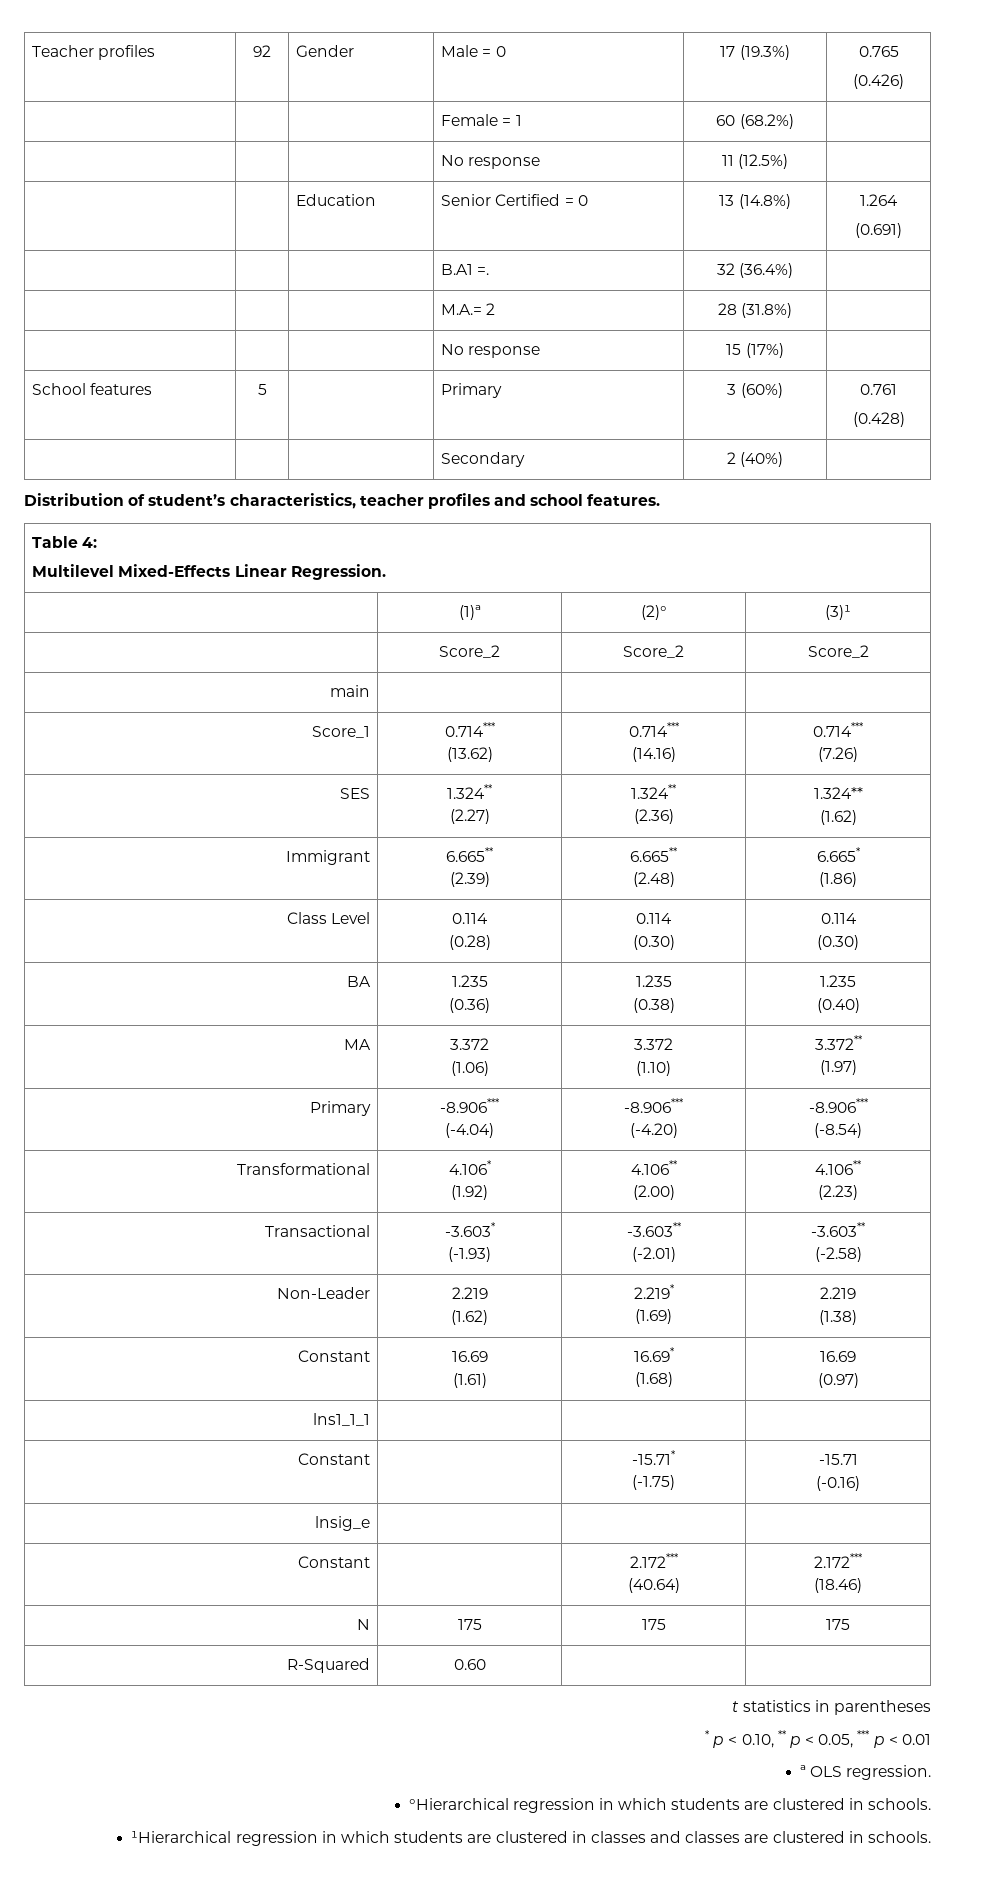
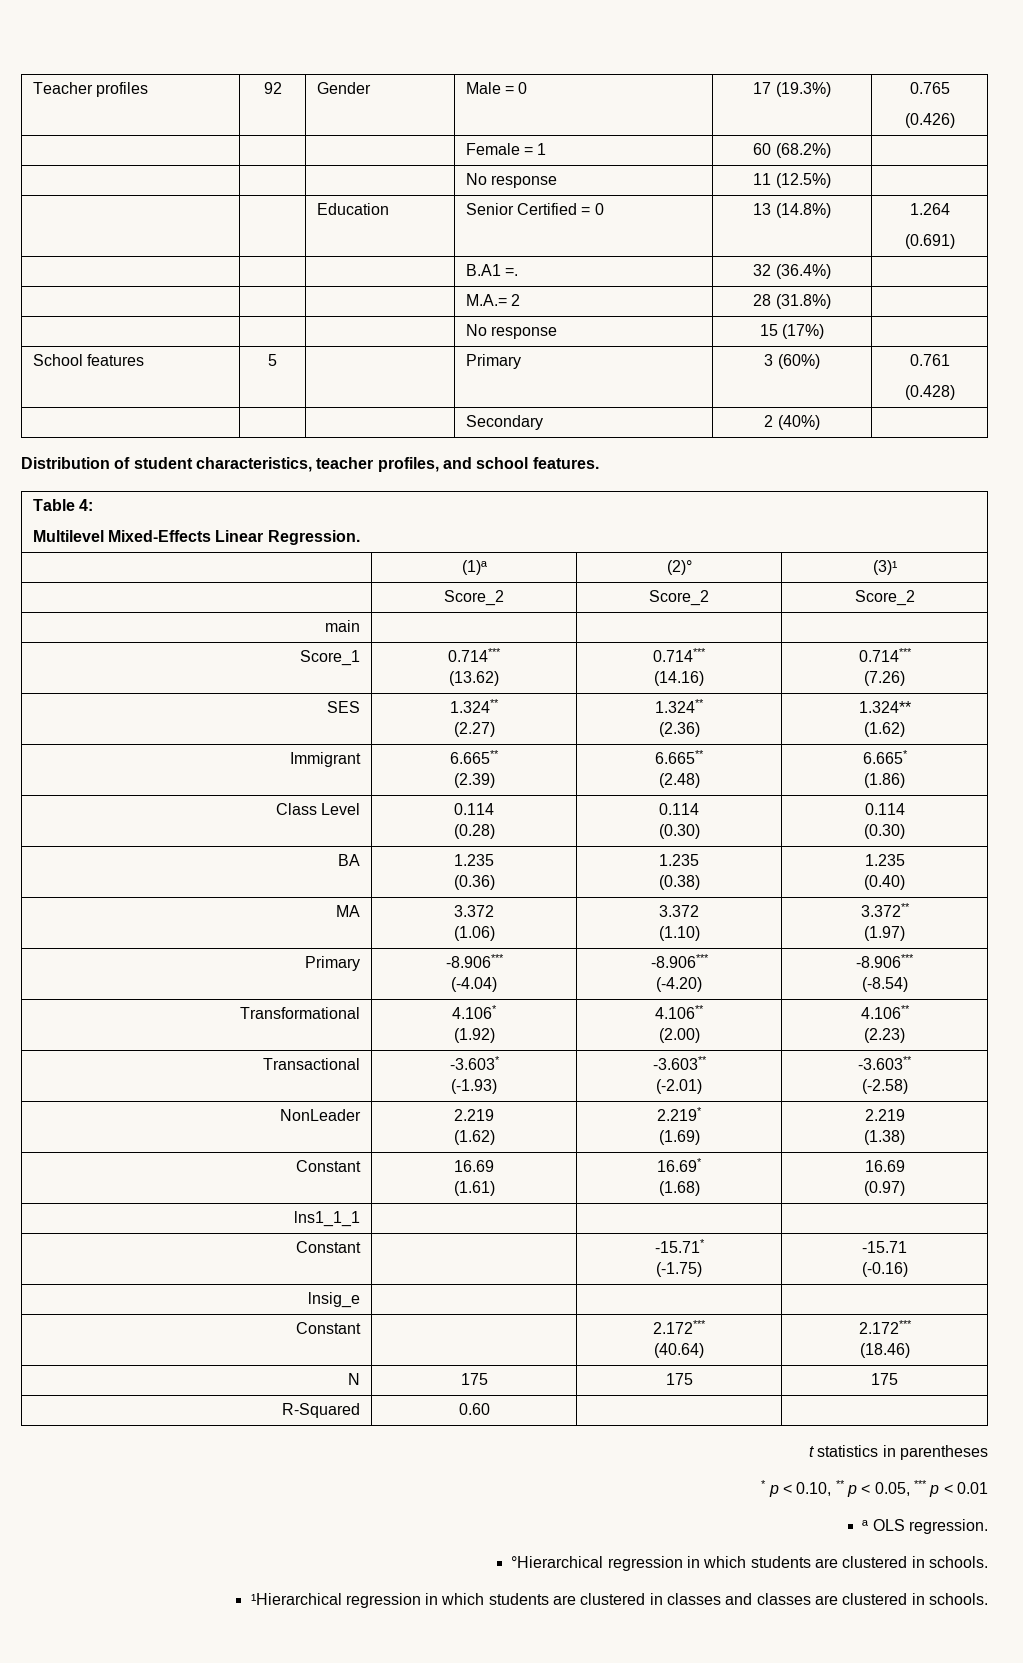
[148,494,226,506] student’s -> [133,457,193,469] student
[427,493,490,509] profiles -> [377,457,439,472] profiles,
[276,1287,370,1299] Non-Leader -> [280,1109,362,1121] NonLeader

